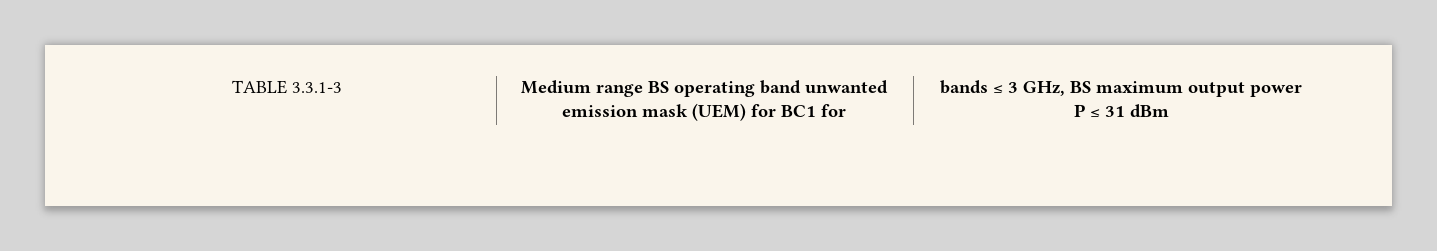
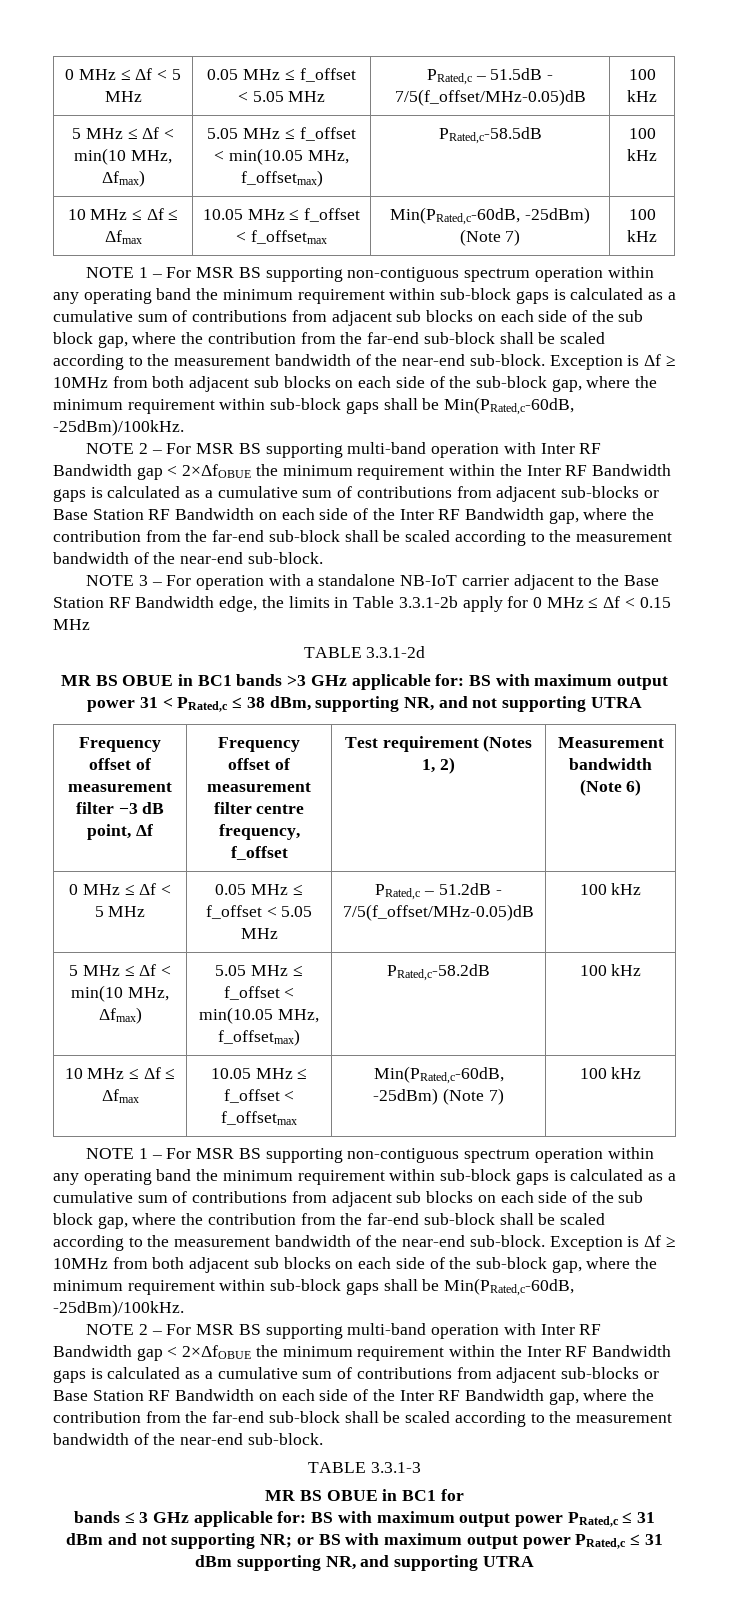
[232,80,342,94] [521,80,888,97] [562,103,776,121] TABLE 3.3.1-3 // Medium range BS operating band unwanted emission mask (UEM) for -> [65,68,181,80] [104,91,142,102] [207,68,356,82] [237,91,326,102] [426,68,554,85] [394,89,586,106] [628,69,656,80] [627,90,657,102] [72,127,174,139] [74,148,172,165] [101,170,145,187] [207,127,356,141] [214,148,349,165] [240,170,323,187] [438,127,542,144] [628,128,656,139] [627,149,657,161] [67,208,179,220] [104,230,142,244] [202,208,361,222] [236,230,327,244] [390,207,590,225] [459,229,521,246] [628,209,656,220] [627,230,657,242] [86,266,654,282] [53,288,676,304] [53,310,644,326] [53,332,605,348] [53,354,676,370] [53,376,658,392] [53,397,575,415] [53,419,184,436] [86,442,602,458] [53,464,671,480] [53,486,659,502] [53,508,655,524] [53,530,672,546] [53,552,323,564] [86,574,659,590] [53,596,671,612] [53,619,90,630] [303,646,426,658] [60,674,669,690] [87,696,642,712] [79,737,161,752] [89,758,151,770] [68,782,172,792] [75,802,165,814] [87,824,153,840] [218,737,300,752] [228,758,290,770] [207,782,311,792] [213,802,305,814] [218,824,300,840] [230,846,288,860] [344,735,533,752] [422,757,455,774] [557,737,664,748] [569,758,652,770] [579,779,642,796] [69,883,171,895] [94,906,146,917] [215,884,303,895] [205,905,313,919] [240,928,278,939] [375,883,502,900] [343,904,534,921] [579,883,642,895] [69,964,171,976] [71,985,169,1002] [98,1007,142,1024] [215,965,303,976] [223,986,295,1000] [199,1007,319,1024] [218,1029,300,1046] [387,964,490,981] [579,964,642,976] [64,1067,176,1079] [101,1089,139,1103] [210,1068,308,1079] [223,1089,295,1103] [221,1111,297,1125] [373,1066,504,1084] [373,1088,504,1105] [579,1067,642,1079] [86,1147,654,1163] [53,1169,676,1185] [53,1191,644,1207] [53,1213,605,1229] [53,1235,676,1251] [53,1257,658,1273] [53,1278,575,1296] [53,1300,184,1317] [86,1323,602,1339] [53,1345,671,1361] [53,1367,659,1383] [53,1389,655,1405] [53,1411,672,1427] [53,1433,323,1445] [308,1462,421,1473] [265,1489,398,1501] 0 MHz ≤ Δf < 5 MHz | 0.05 MHz ≤ f_offset < 5.05 MHz | PRated,c – 51.5dB - 7/5(f_offset/MHz-0.05)dB | 100 kHz // 5 MHz ≤ Δf < min(10 MHz, Δfmax) | 5.05 MHz ≤ f_offset < min(10.05 MHz, f_offsetmax) | PRated,c-58.5dB | 100 kHz // 10 MHz ≤ Δf ≤ Δfmax | 10.05 MHz ≤ f_offset < f_offsetmax | Min(PRated,c-60dB, -25dBm) (Note 7) | 100 kHz // NOTE 1 – For MSR BS supporting non-contiguous spectrum operation within any operating band the minimum requirement within sub-block gaps is calculated as a cumulative sum of contributions from adjacent sub blocks on each side of the sub block gap, where the contribution from the far-end sub-block shall be scaled according to the measurement bandwidth of the near-end sub-block. Exception is Δf ≥ 10MHz from both adjacent sub blocks on each side of the sub-block gap, where the minimum requirement within sub-block gaps shall be Min(PRated,c-60dB, -25dBm)/100kHz. // NOTE 2 – For MSR BS supporting multi-band operation with Inter RF Bandwidth gap < 2×ΔfOBUE the minimum requirement within the Inter RF Bandwidth gaps is calculated as a cumulative sum of contributions from adjacent sub-blocks or Base Station RF Bandwidth on each side of the Inter RF Bandwidth gap, where the contribution from the far-end sub-block shall be scaled according to the measurement bandwidth of the near-end sub-block. // NOTE 3 – For operation with a standalone NB-IoT carrier adjacent to the Base Station RF Bandwidth edge, the limits in Table 3.3.1-2b apply for 0 MHz ≤ Δf < 0.15 MHz // TABLE 3.3.1-2d // MR BS OBUE in BC1 bands >3 GHz applicable for: BS with maximum output power 31 < PRated,c ≤ 38 dBm, supporting NR, and not supporting UTRA // Frequency offset of measurement filter −3 dB point, Δf | Frequency offset of measurement filter centre frequency, f_offset | Test requirement (Notes 1, 2) | Measurement bandwidth (Note 6) // 0 MHz ≤ Δf < 5 MHz | 0.05 MHz ≤ f_offset < 5.05 MHz | PRated,c – 51.2dB - 7/5(f_offset/MHz-0.05)dB | 100 kHz // 5 MHz ≤ Δf < min(10 MHz, Δfmax) | 5.05 MHz ≤ f_offset < min(10.05 MHz, f_offsetmax) | PRated,c-58.2dB | 100 kHz // 10 MHz ≤ Δf ≤ Δfmax | 10.05 MHz ≤ f_offset < f_offsetmax | Min(PRated,c-60dB, -25dBm) (Note 7) | 100 kHz // NOTE 1 – For MSR BS supporting non-contiguous spectrum operation within any operating band the minimum requirement within sub-block gaps is calculated as a cumulative sum of contributions from adjacent sub blocks on each side of the sub block gap, where the contribution from the far-end sub-block shall be scaled according to the measurement bandwidth of the near-end sub-block. Exception is Δf ≥ 10MHz from both adjacent sub blocks on each side of the sub-block gap, where the minimum requirement within sub-block gaps shall be Min(PRated,c-60dB, -25dBm)/100kHz. // NOTE 2 – For MSR BS supporting multi-band operation with Inter RF Bandwidth gap < 2×ΔfOBUE the minimum requirement within the Inter RF Bandwidth gaps is calculated as a cumulative sum of contributions from adjacent sub-blocks or Base Station RF Bandwidth on each side of the Inter RF Bandwidth gap, where the contribution from the far-end sub-block shall be scaled according to the measurement bandwidth of the near-end sub-block. // TABLE 3.3.1-3 // MR BS OBUE in
[1023,81,1302,97] [1073,104,1169,118] GHz, BS maximum output power P ≤ 31 dBm -> [152,1511,656,1527] [66,1533,663,1549] [195,1555,534,1571] GHz applicable for: BS with maximum output power PRated,c ≤ 31 dBm and not supporting NR; or BS with maximum output power PRated,c ≤ 31 dBm supporting NR, and supporting UTRA

